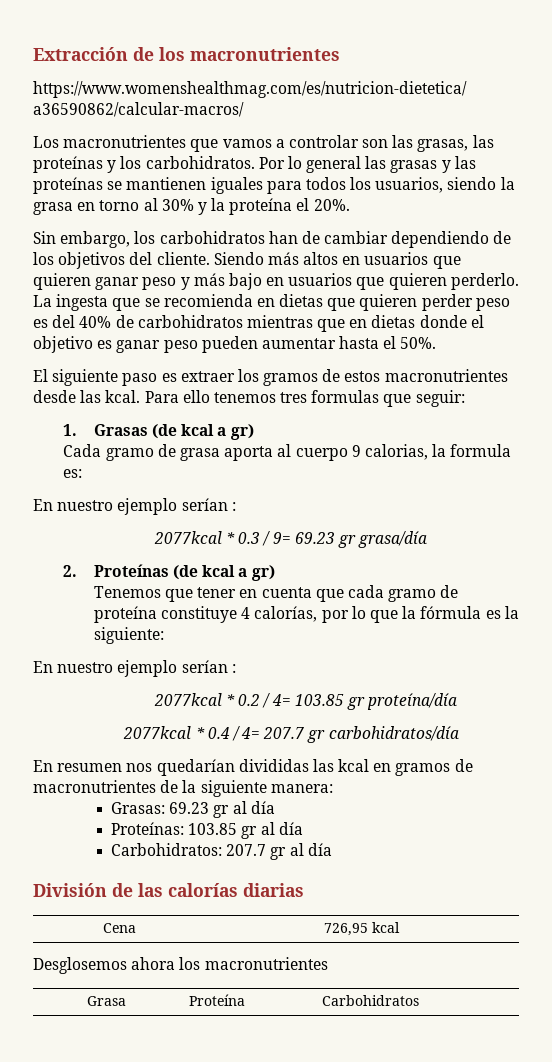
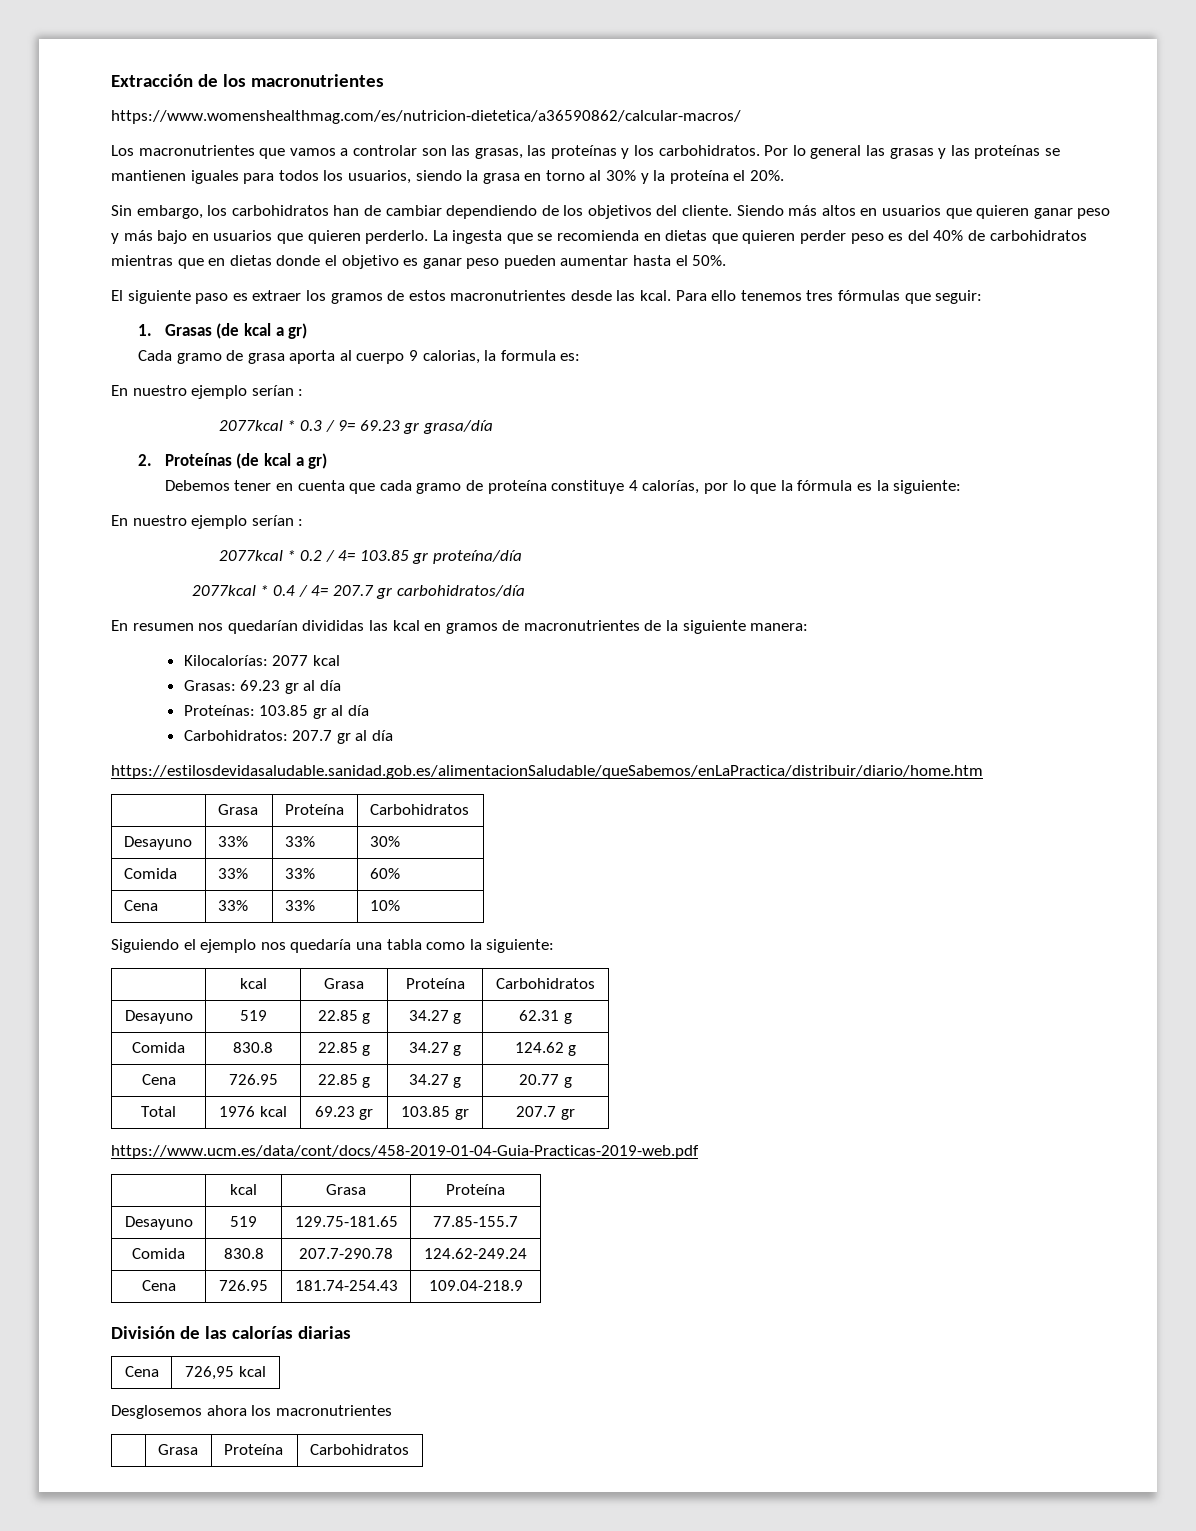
[311,390,380,403] formulas -> [838,290,901,301] fórmulas
[93,586,194,602] Tenemos que -> [164,480,230,491] Debemos
(333, 788) none -> [183,655,340,666] // Kilocalorías: 2077 kcal
(332, 849) none -> [111,765,983,779] [217,804,258,815] [284,804,344,815] [369,804,469,815] [123,836,192,850] [217,836,248,847] [284,836,315,847] [369,836,400,847] [123,868,177,879] [217,868,248,879] [284,868,315,879] [369,868,400,879] [123,900,158,911] [217,900,248,911] [284,900,315,911] [369,900,400,911] [111,939,555,953] [239,978,267,989] [324,978,364,989] [405,978,465,989] [496,978,595,989] [124,1010,193,1024] [239,1010,267,1021] [317,1010,371,1024] [408,1010,462,1024] [519,1010,572,1024] [132,1042,185,1053] [233,1042,273,1053] [317,1042,371,1056] [408,1042,462,1056] [514,1042,577,1056] [141,1074,176,1085] [228,1074,278,1085] [317,1074,371,1088] [408,1074,462,1088] [519,1074,572,1088] [141,1106,176,1117] [219,1106,287,1117] [314,1106,374,1120] [401,1106,469,1120] [516,1106,575,1120] [111,1145,699,1159] [230,1184,257,1195] [326,1184,366,1195] [446,1184,505,1195] [124,1216,193,1230] [230,1216,257,1227] [294,1216,398,1227] [433,1216,518,1227] [132,1248,185,1259] [223,1248,264,1259] [299,1248,393,1259] [424,1248,527,1259] [141,1280,176,1291] [219,1280,268,1291] [294,1280,398,1291] [428,1280,523,1291] // https://estilosdevidasaludable.sanidad.gob.es/alimentacionSaludable/queSabemos/enLaPractica/distribuir/diario/home.htm // | Grasa | Proteína | Carbohidratos // Desayuno | 33% | 33% | 30% // Comida | 33% | 33% | 60% // Cena | 33% | 33% | 10% // Siguiendo el ejemplo nos quedaría una tabla como la siguiente: // | kcal | Grasa | Proteína | Carbohidratos // Desayuno | 519 | 22.85 g | 34.27 g | 62.31 g // Comida | 830.8 | 22.85 g | 34.27 g | 124.62 g // Cena | 726.95 | 22.85 g | 34.27 g | 20.77 g // Total | 1976 kcal | 69.23 gr | 103.85 gr | 207.7 gr // https://www.ucm.es/data/cont/docs/458-2019-01-04-Guia-Practicas-2019-web.pdf // | kcal | Grasa | Proteína // Desayuno | 519 | 129.75-181.65 | 77.85-155.7 // Comida | 830.8 | 207.7-290.78 | 124.62-249.24 // Cena | 726.95 | 181.74-254.43 | 109.04-218.9

